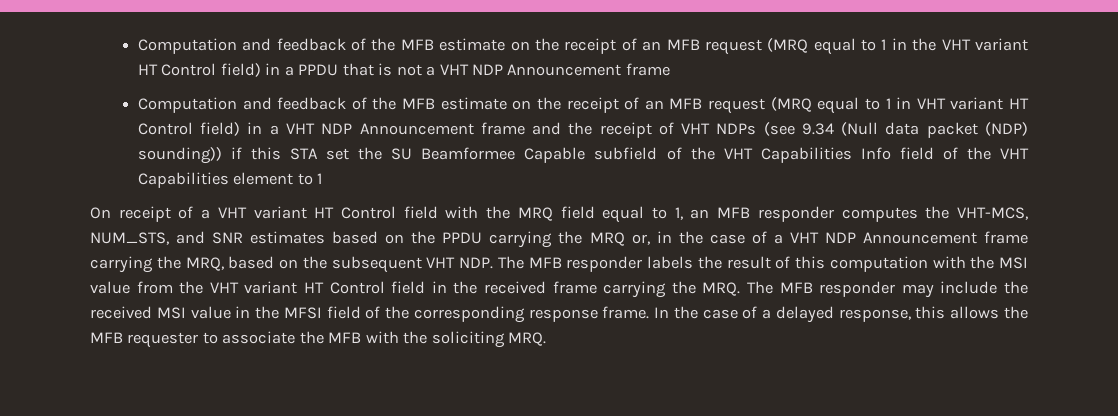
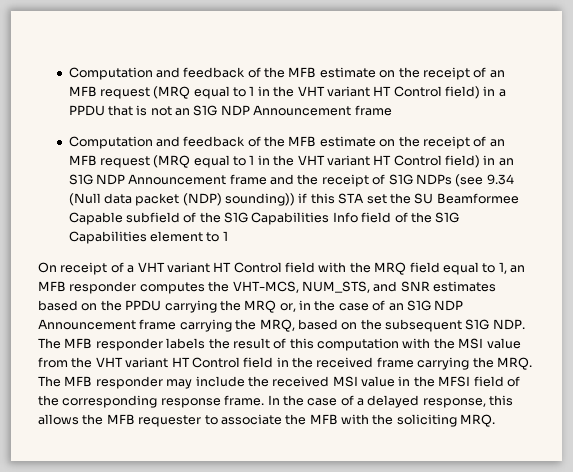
[426,64,469,76] a VHT -> [175,105,218,116] an S1G
[916,97,1030,110] [137,122,316,136] VHT variant HT Control field) in a VHT -> [273,155,514,168] [68,174,93,185] the VHT variant HT Control field) in an S1G
[681,123,711,134] VHT -> [388,174,413,185] S1G
[723,148,753,159] VHT -> [224,212,249,223] S1G
[1000,148,1029,159] VHT -> [435,212,460,223] S1G
[773,232,819,244] a VHT -> [388,300,431,311] an S1G
[426,257,456,268] VHT -> [465,319,490,330] S1G

